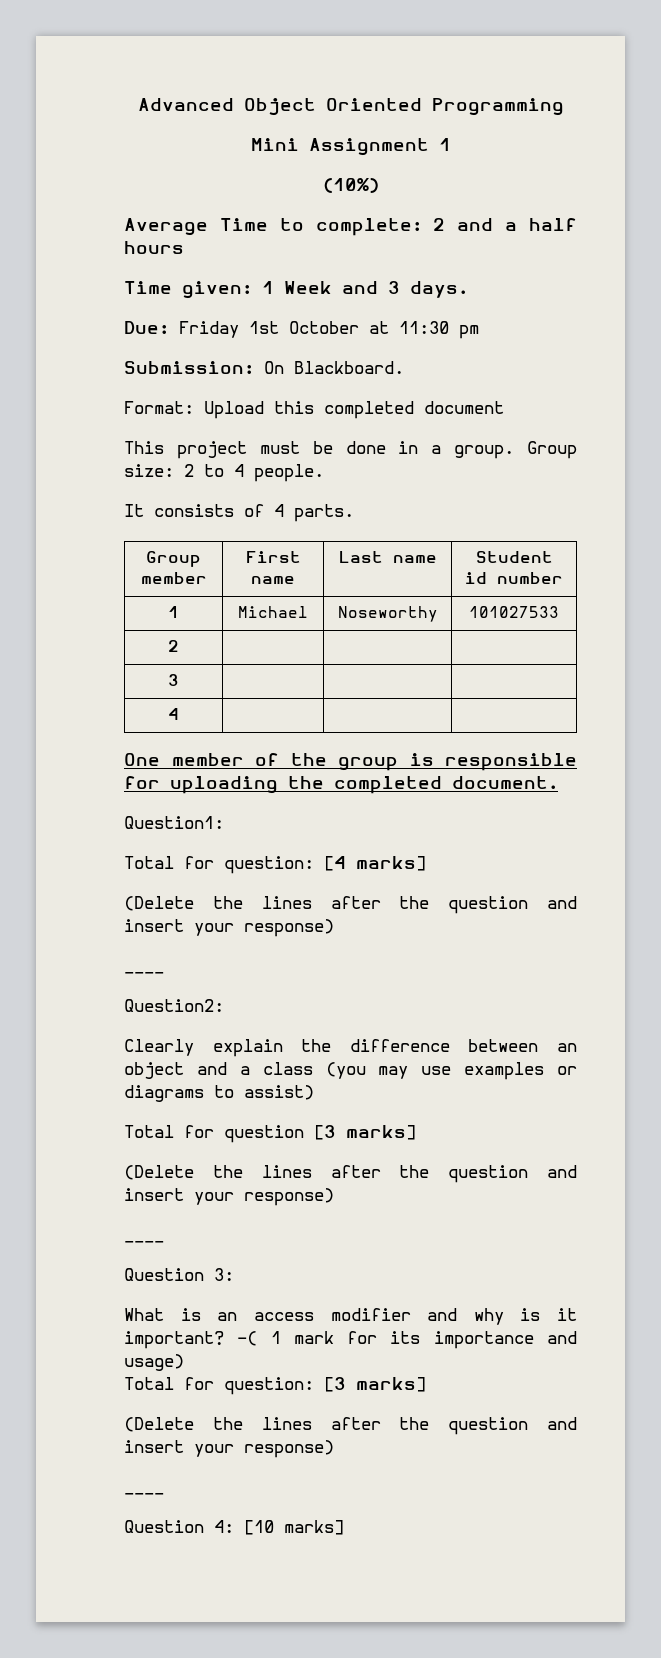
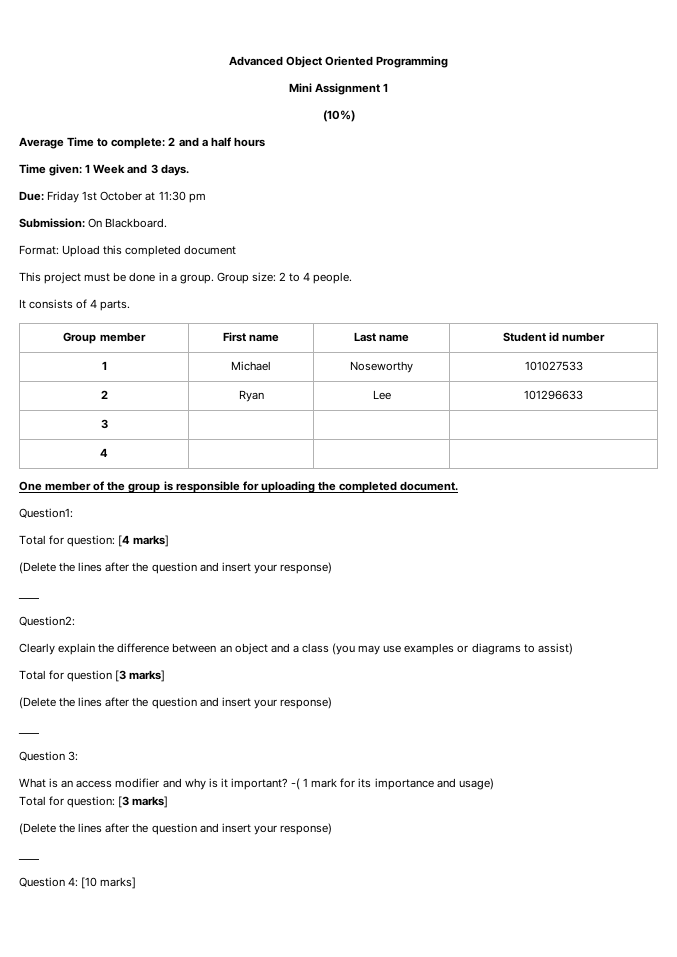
(179, 646) | | -> [238,390,264,402] [372,390,391,400] [524,390,583,400] Ryan | Lee | 101296633

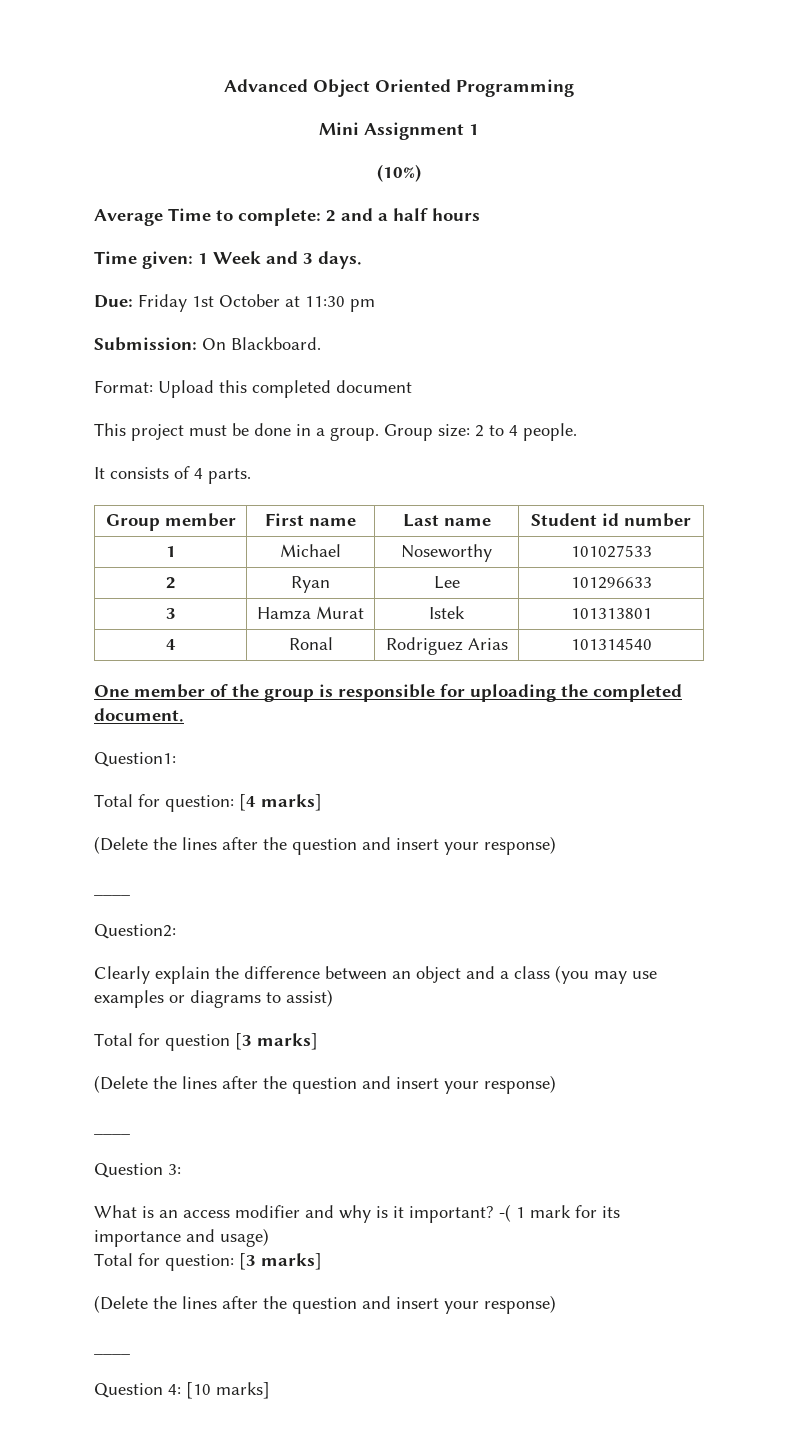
[100,448,108,457] | | // 4 | | | -> [257,606,364,620] [429,606,465,619] [570,608,652,619] [165,639,176,650] [288,637,333,650] [385,637,508,655] [570,638,652,650] Hamza Murat | Istek | 101313801 // 4 | Ronal | Rodriguez Arias | 101314540

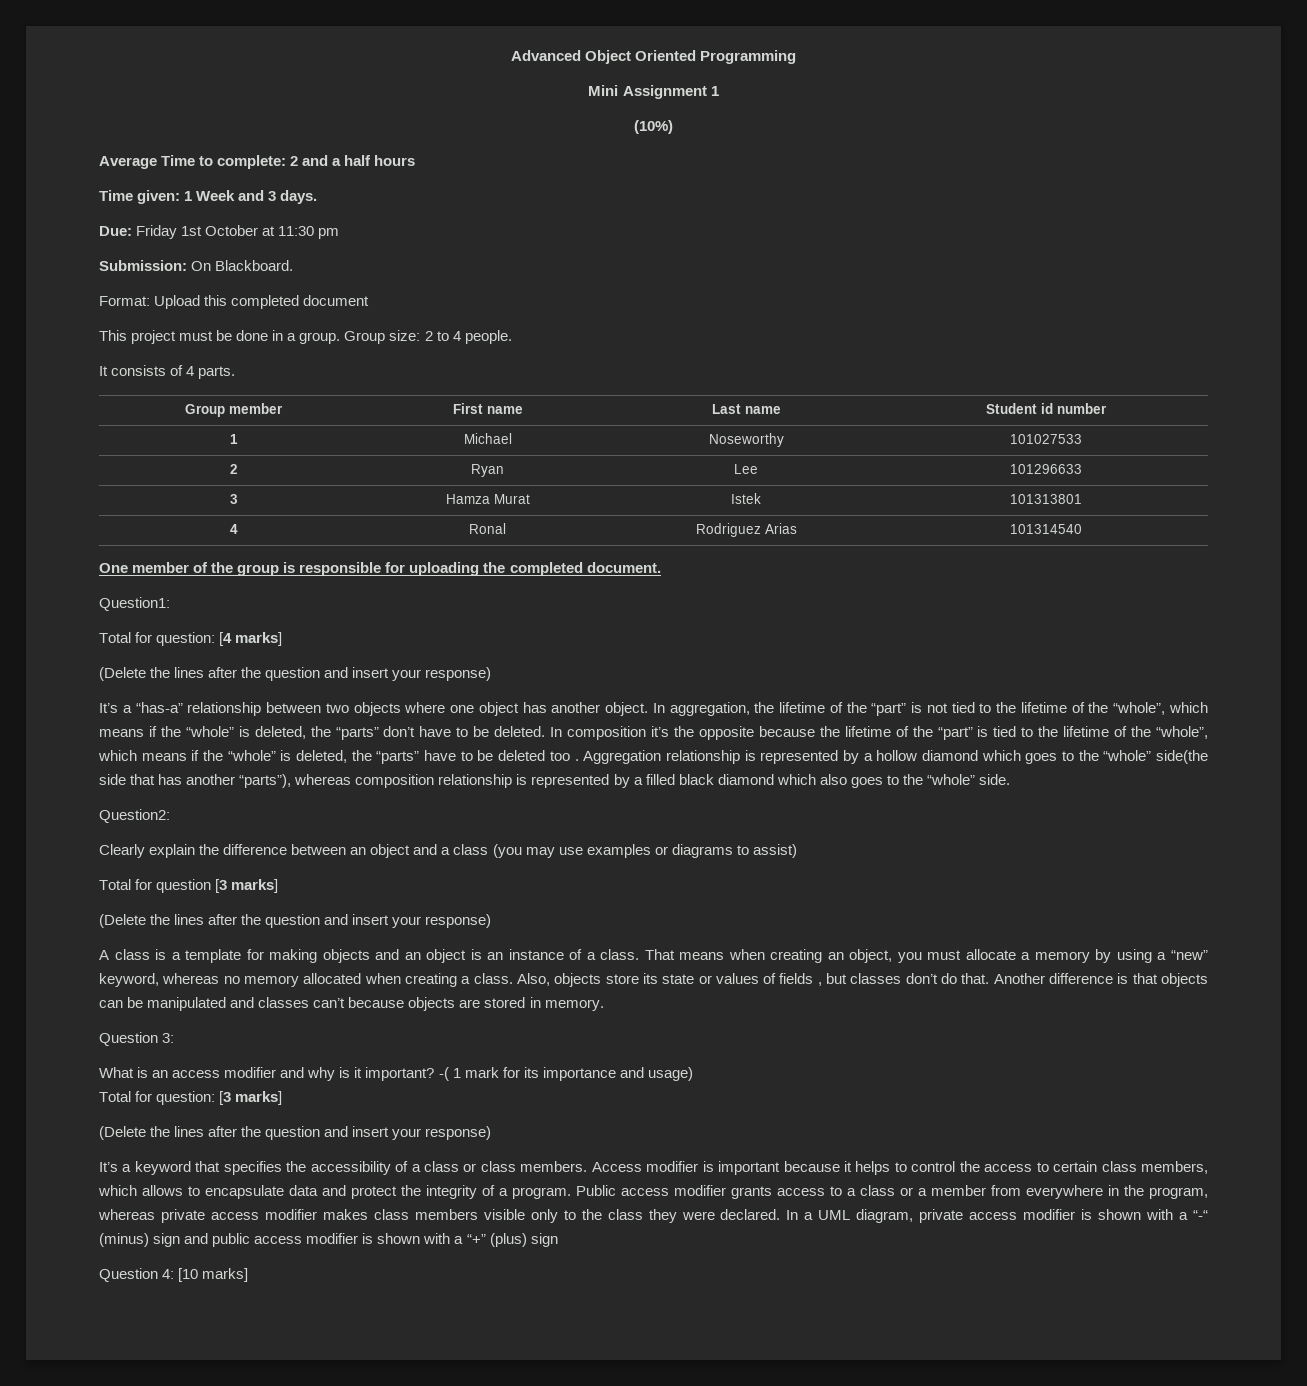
[94,893,130,896] ____ -> [99,702,1208,716] [99,726,1209,740] [98,750,1209,764] [99,774,1011,788] It’s a “has-a” relationship between two objects where one object has another object. In aggregation, the lifetime of the “part” is not tied to the lifetime of the “whole”, which means if the “whole” is deleted, the “parts” don’t have to be deleted. In composition it’s the opposite because the lifetime of the “part” is tied to the lifetime of the “whole”, which means if the “whole” is deleted, the “parts” have to be deleted too . Aggregation relationship is represented by a hollow diamond which goes to the “whole” side(the side that has another “parts”), whereas composition relationship is represented by a filled black diamond which also goes to the “whole” side.
[94,1132,130,1135] ____ -> [99,949,1208,963] [99,973,1208,987] [99,997,604,1011] A class is a template for making objects and an object is an instance of a class. That means when creating an object, you must allocate a memory by using a “new” keyword, whereas no memory allocated when creating a class. Also, objects store its state or values of fields , but classes don’t do that. Another difference is that objects can be manipulated and classes can’t because objects are stored in memory.
[94,1352,130,1355] ____ -> [99,1161,1208,1175] [98,1185,1208,1199] [98,1209,1208,1223] [99,1233,558,1247] It’s a keyword that specifies the accessibility of a class or class members. Access modifier is important because it helps to control the access to certain class members, which allows to encapsulate data and protect the integrity of a program. Public access modifier grants access to a class or a member from everywhere in the program, whereas private access modifier makes class members visible only to the class they were declared. In a UML diagram, private access modifier is shown with a “-“ (minus) sign and public access modifier is shown with a “+” (plus) sign

